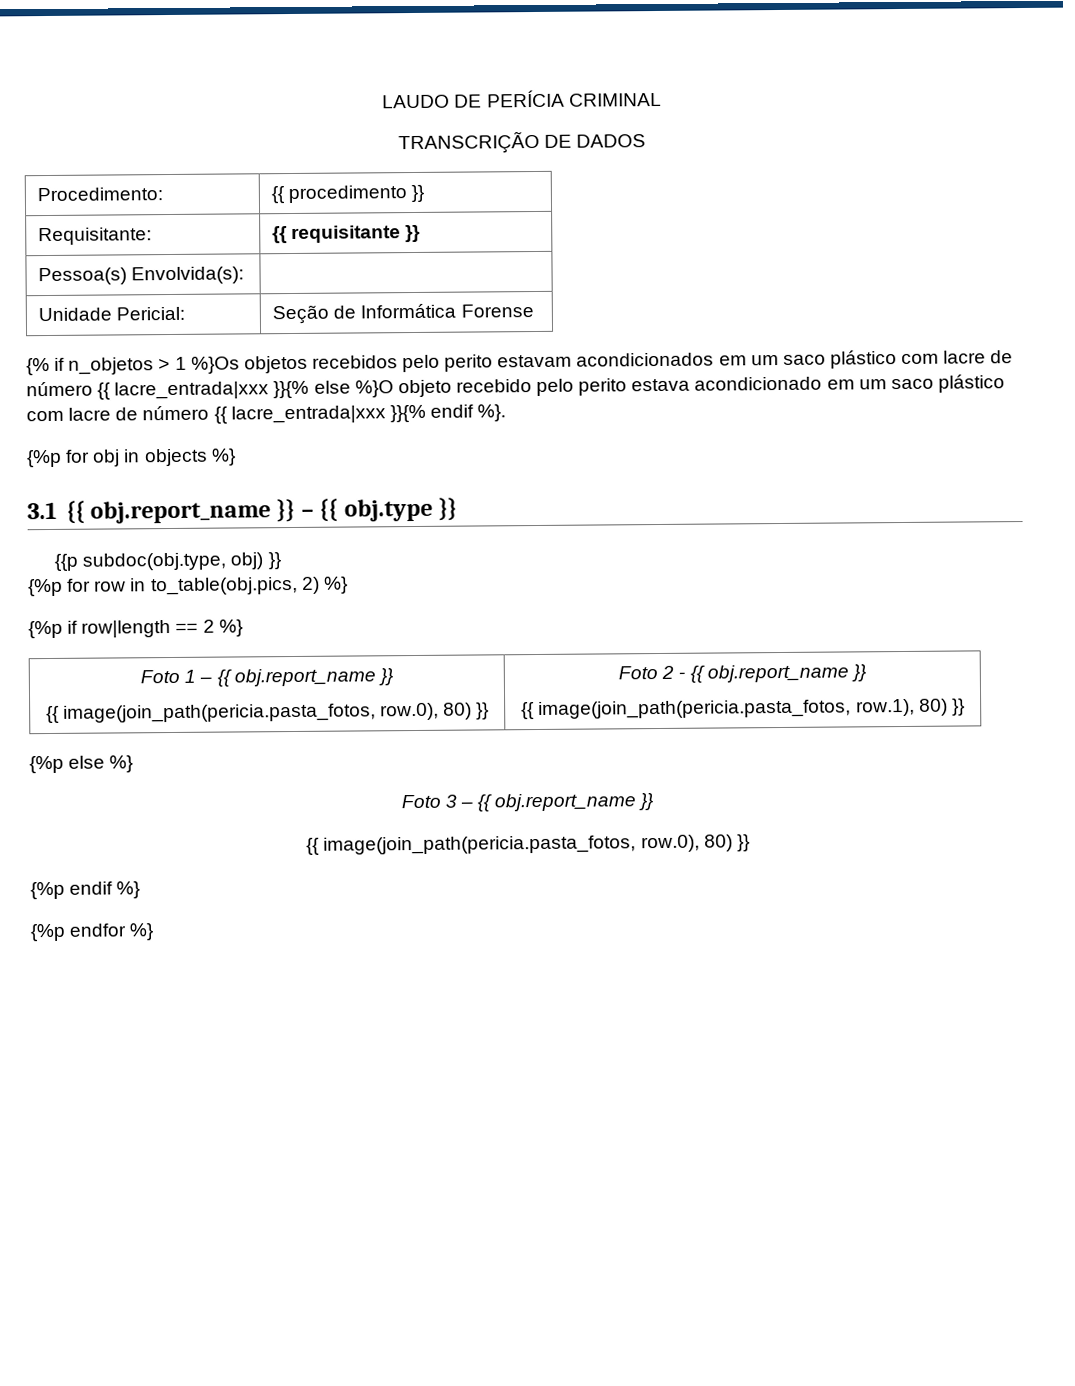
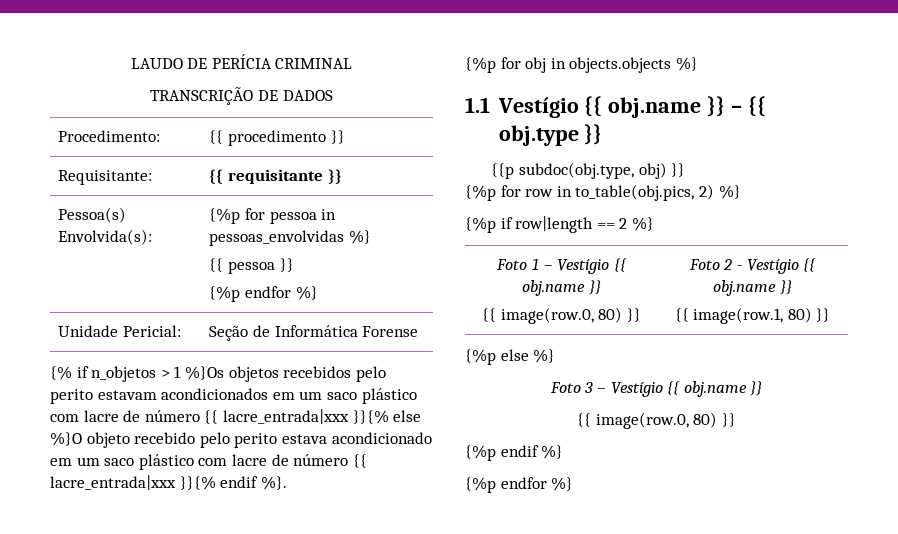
(245, 275) none -> [209,208,337,224] [209,230,371,246] [209,258,294,274] [209,286,318,302] {%p for pessoa in pessoas_envolvidas %} // {{ pessoa }} // {%p endfor %}
[143,448,236,467] [27,500,271,524] objects %} // 3.1 {{ obj.report_name -> [569,57,698,73] [465,96,702,118] objects.objects %} // 1.1 Vestígio {{ obj.name
[216,668,394,687] [45,702,439,724] {{ obj.report_name }} // {{ image(join_path(pericia.pasta_fotos, row.0), -> [557,258,627,274] [522,280,601,296] [482,307,594,324] Vestígio {{ obj.name }} // {{ image(row.0,
[689,664,867,683] [521,698,915,720] {{ obj.report_name }} // {{ image(join_path(pericia.pasta_fotos, row.1), -> [746,258,817,274] [713,280,792,296] [674,307,784,324] Vestígio {{ obj.name }} // {{ image(row.1,
[477,793,655,812] [306,834,700,855] {{ obj.report_name }} // {{ image(join_path(pericia.pasta_fotos, row.0), -> [610,381,763,397] [577,412,689,429] Vestígio {{ obj.name }} // {{ image(row.0,

